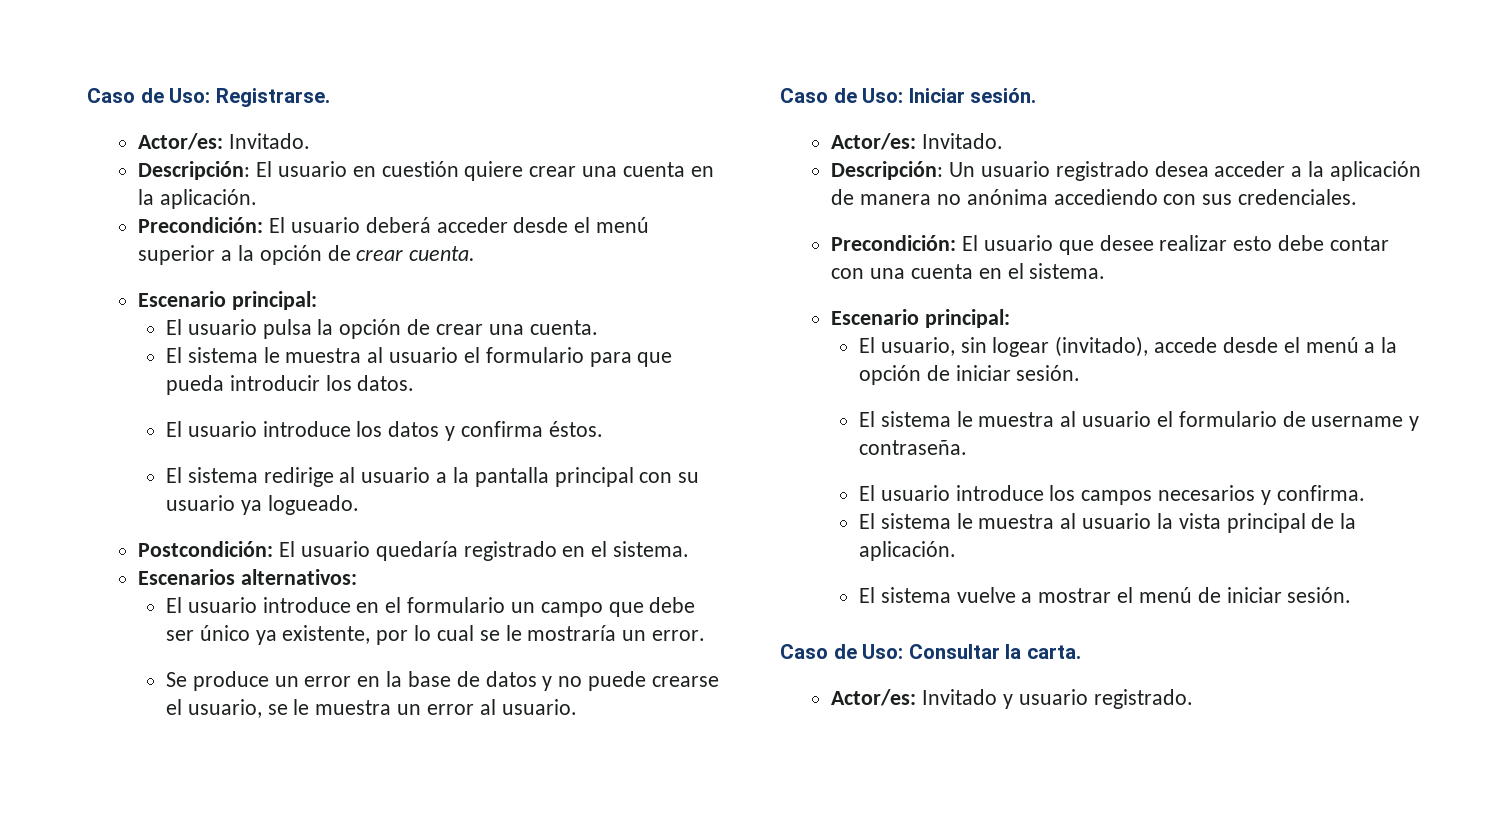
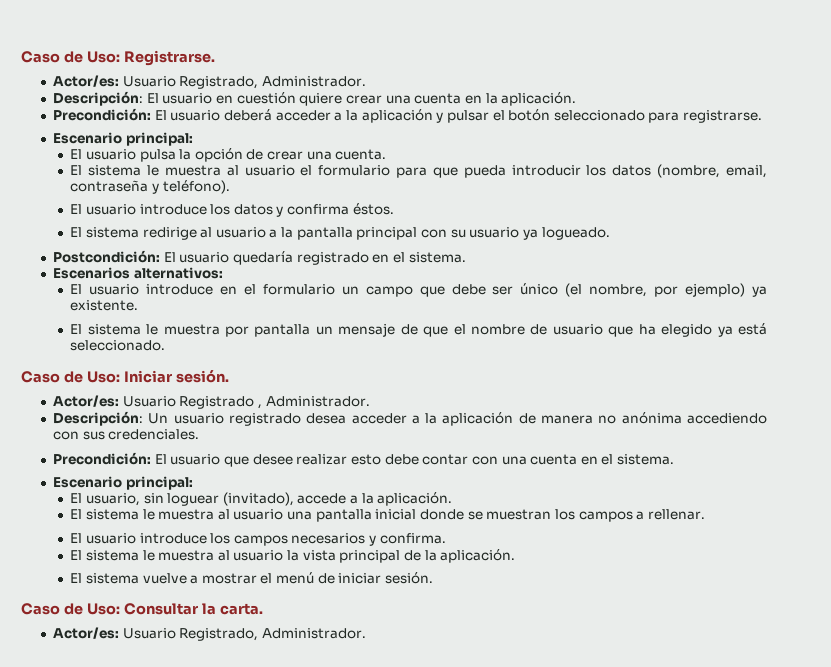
[229,133,311,149] Invitado. -> [122,76,366,89] Usuario Registrado, Administrador.
[513,217,649,233] [138,245,476,265] desde el menú superior a la opción de crear cuenta. -> [334,109,763,123] a la aplicación y pulsar el botón seleccionado para registrarse.
[357,375,415,391] datos. -> [612,164,767,178] [70,180,230,194] datos (nombre, email, contraseña y teléfono).
[255,625,705,645] [166,671,719,691] [166,699,577,718] ya existente, por lo cual se le mostraría un error. // Se produce un error en la base de datos y no puede crearse el usuario, se le muestra un error al usuario. -> [565,283,767,297] [70,300,139,311] [70,323,767,337] [70,340,166,351] (el nombre, por ejemplo) ya existente. // El sistema le muestra por pantalla un mensaje de que el nombre de usuario que ha elegido ya está seleccionado.
[922,133,1004,149] Invitado. -> [122,396,370,409] Usuario Registrado , Administrador.
[992,337,1050,357] logear -> [167,493,220,506] loguear
[1222,337,1398,353] [859,365,1081,385] [859,411,1420,431] [859,440,968,455] desde el menú a la opción de iniciar sesión. // El sistema le muestra al usuario el formulario de username y contraseña. -> [350,492,453,506] [70,509,705,522] a la aplicación. // El sistema le muestra al usuario una pantalla inicial donde se muestran los campos a rellenar.
[922,689,1193,709] Invitado y usuario registrado. -> [122,628,366,641] Usuario Registrado, Administrador.

